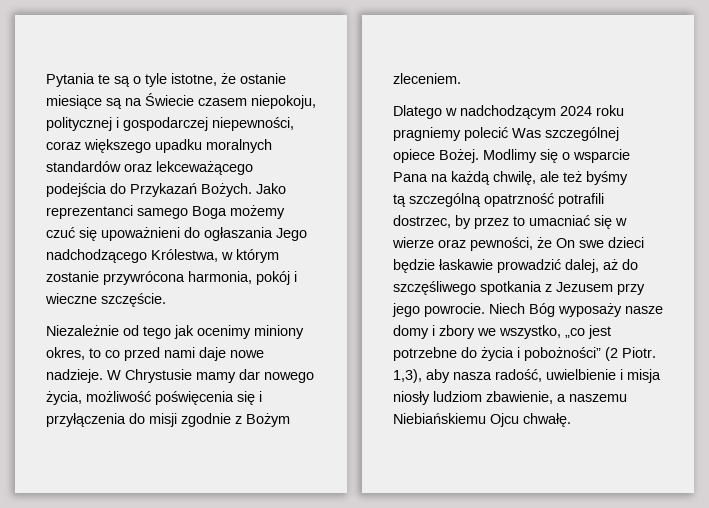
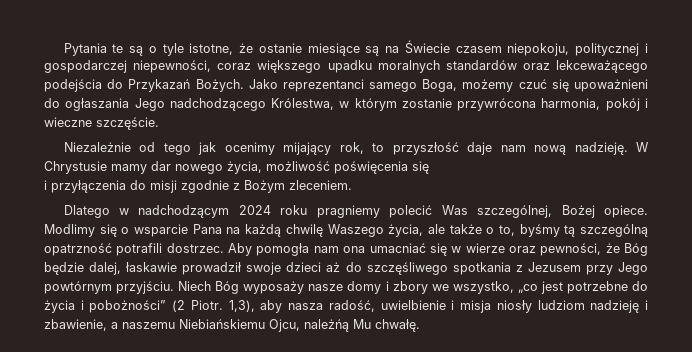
[192,206,227,219] Boga -> [422,79,458,92] Boga,
[254,325,304,339] [46,347,264,361] [46,369,103,383] miniony okres, to co przed nami daje nowe nadzieje. -> [283,142,628,155] mijający rok, to przyszłość daje nam nową nadzieję.
(255, 398) none -> (429, 167) //
[545,127,619,141] [393,149,479,163] szczególnej opiece Bożej. -> [477,205,649,218] szczególnej, Bożej opiece.
[493,171,582,185] chwilę, ale też -> [285,224,515,237] chwilę Waszego życia, ale także o to,
(628, 178) // -> (560, 230) none
[393,215,525,229] dostrzec, by przez to -> [166,243,366,256] dostrzec. Aby pomogła nam ona
[556,237,644,248] [393,259,599,273] On swe dzieci będzie łaskawie prowadzić dalej, -> [623,243,648,256] [44,262,322,275] Bóg będzie dalej, łaskawie prowadził swoje dzieci
[392,303,485,317] jego powrocie. -> [618,262,649,275] [44,281,175,294] Jego powtórnym przyjściu.
(482, 396) none -> [590,300,648,313] nadzieję i
[490,413,519,427] Ojcu -> [269,319,371,332] Ojcu, należńą Mu

